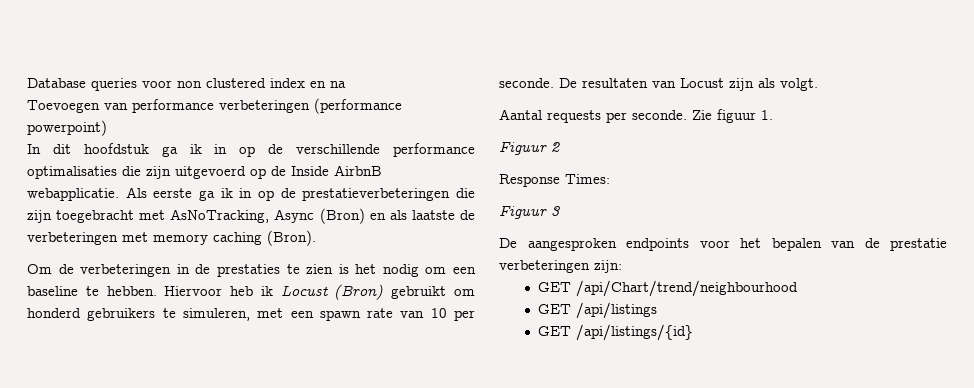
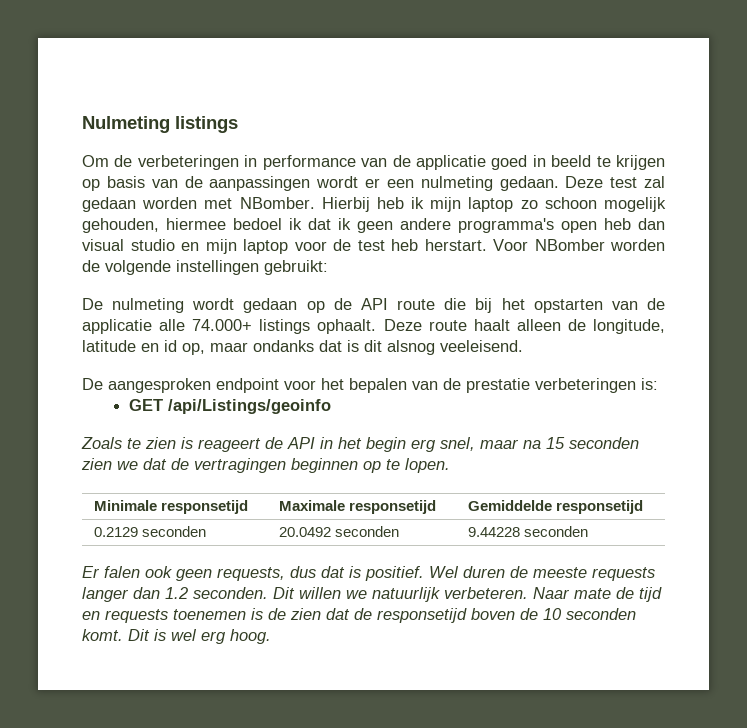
[27,78,346,91] [27,98,402,114] [27,120,107,136] [27,143,475,157] [27,165,382,179] [27,187,475,201] [27,208,475,224] [27,230,316,246] [27,264,476,277] [27,284,475,300] [27,308,476,321] [499,78,818,91] [499,109,773,123] [499,142,560,155] [499,174,610,187] [499,206,560,219] Database queries voor non clustered index en na // Toevoegen van performance verbeteringen (performance powerpoint) // In dit hoofdstuk ga ik in op de verschillende performance optimalisaties die zijn uitgevoerd op de Inside AirbnB webapplicatie. Als eerste ga ik in op de prestatieverbeteringen die zijn toegebracht met AsNoTracking, Async (Bron) en als laatste de verbeteringen met memory caching (Bron). // Om de verbeteringen in de prestaties te zien is het nodig om een baseline te hebben. Hiervoor heb ik Locust (Bron) gebruikt om honderd gebruikers te simuleren, met een spawn rate van 10 per seconde. De resultaten van Locust zijn als volgt. // Aantal requests per seconde. Zie figuur 1. // Figuur 2 // Response Times: // Figuur 3 -> [82,116,238,133] [82,155,665,170] [82,176,665,191] [82,197,666,212] [82,218,665,233] [82,239,665,254] [82,260,328,275] [82,298,665,313] [82,319,666,334] [82,340,523,355] Nulmeting listings // Om de verbeteringen in performance van de applicatie goed in beeld te krijgen op basis van de aanpassingen wordt er een nulmeting gedaan. Deze test zal gedaan worden met NBomber. Hierbij heb ik mijn laptop zo schoon mogelijk gehouden, hiermee bedoel ik dat ik geen andere programma's open heb dan visual studio en mijn laptop voor de test heb herstart. Voor NBomber worden de volgende instellingen gebruikt: // De nulmeting wordt gedaan op de API route die bij het opstarten van de applicatie alle 74.000+ listings ophaalt. Deze route haalt alleen de longitude, latitude en id op, maar ondanks dat is dit alsnog veeleisend.
[626,238,689,251] endpoints -> [216,378,279,393] endpoint
[594,260,622,273] [538,280,799,297] [538,302,658,319] [538,324,694,341] zijn: // GET /api/Chart/trend/neighbourhood // GET /api/listings // GET /api/listings/{id} -> [641,378,658,390] [129,399,332,414] [81,437,639,452] [81,458,450,473] [93,500,248,514] [278,500,436,514] [467,500,643,514] [93,526,206,537] [278,526,399,537] [467,526,588,537] [82,566,655,581] [82,587,662,602] [82,608,636,623] [82,629,271,644] is: // GET /api/Listings/geoinfo // Zoals te zien is reageert de API in het begin erg snel, maar na 15 seconden zien we dat de vertragingen beginnen op te lopen. // Minimale responsetijd | Maximale responsetijd | Gemiddelde responsetijd // 0.2129 seconden | 20.0492 seconden | 9.44228 seconden // Er falen ook geen requests, dus dat is positief. Wel duren de meeste requests langer dan 1.2 seconden. Dit willen we natuurlijk verbeteren. Naar mate de tijd en requests toenemen is de zien dat de responsetijd boven de 10 seconden komt. Dit is wel erg hoog.

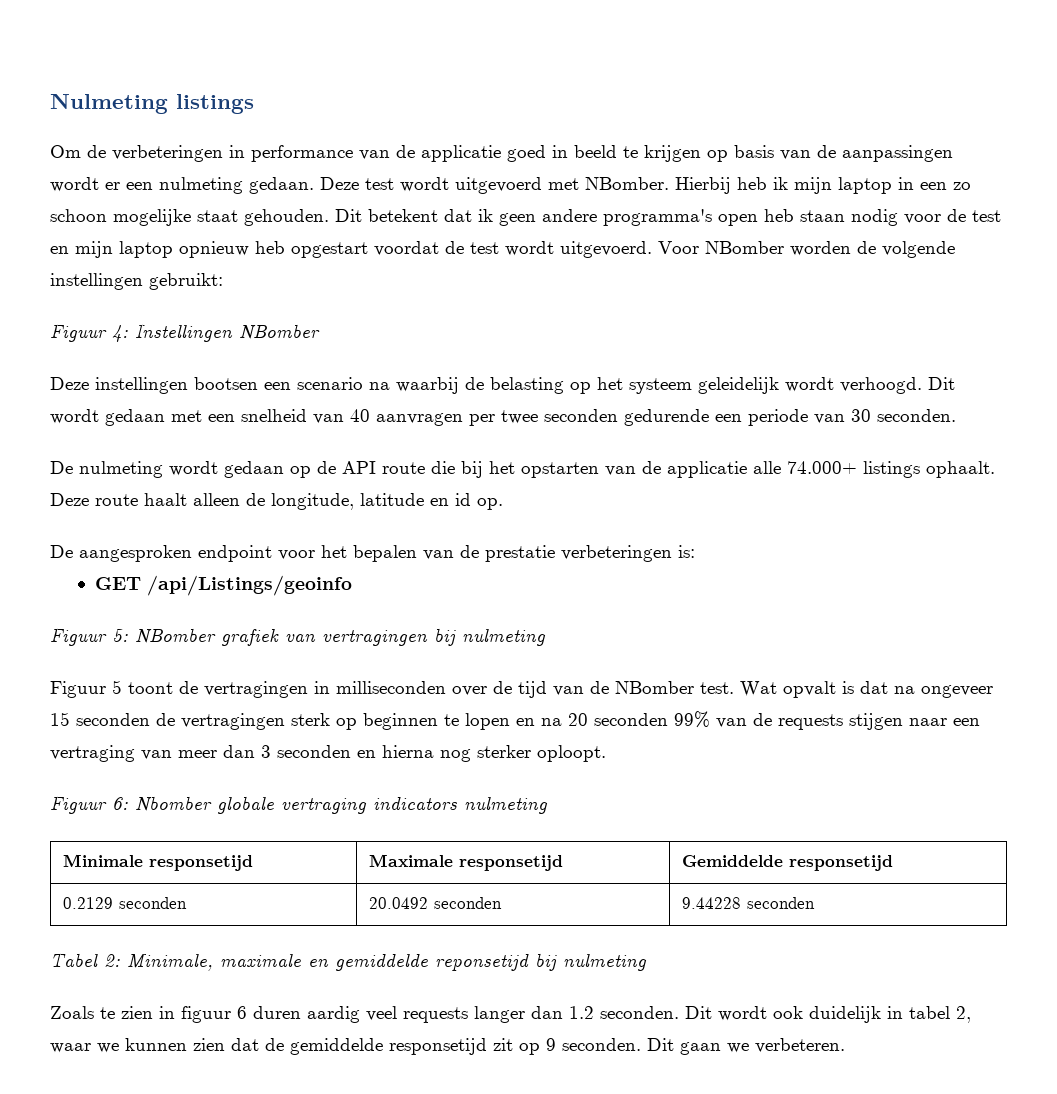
[644,176,665,188] [82,197,198,212] zal gedaan worden -> [400,177,542,194] wordt uitgevoerd
[520,197,666,212] [82,218,302,233] zo schoon mogelijk gehouden, hiermee bedoel ik -> [898,177,971,190] [50,209,438,226] in een zo schoon mogelijke staat gehouden. Dit betekent
[638,218,665,230] [82,239,487,254] dan visual studio en mijn laptop voor de test heb herstart. -> [800,209,1001,226] [50,241,652,258] staan nodig voor de test en mijn laptop opnieuw heb opgestart voordat de test wordt uitgevoerd.
(328, 267) none -> [50,324,320,342] [50,377,955,394] [50,409,956,426] // Figuur 4: Instellingen NBomber // Deze instellingen bootsen een scenario na waarbij de belasting op het systeem geleidelijk wordt verhoogd. Dit wordt gedaan met een snelheid van 40 aanvragen per twee seconden gedurende een periode van 30 seconden.
[182,340,523,355] op, maar ondanks dat is dit alsnog veeleisend. -> [477,498,503,510] op.
[81,437,639,452] [81,458,450,473] Zoals te zien is reageert de API in het begin erg snel, maar na 15 seconden zien we dat de vertragingen beginnen op te lopen. -> [50,628,546,646] [50,680,993,698] [50,711,980,730] [50,745,606,762] [50,796,548,814] Figuur 5: NBomber grafiek van vertragingen bij nulmeting // Figuur 5 toont de vertragingen in milliseconden over de tijd van de NBomber test. Wat opvalt is dat na ongeveer 15 seconden de vertragingen sterk op beginnen te lopen en na 20 seconden 99% van de requests stijgen naar een vertraging van meer dan 3 seconden en hierna nog sterker oploopt. // Figuur 6: Nbomber globale vertraging indicators nulmeting
[82,566,587,581] Er falen ook geen requests, dus dat is positief. Wel duren de meeste -> [50,953,647,971] [50,1006,397,1023] Tabel 2: Minimale, maximale en gemiddelde reponsetijd bij nulmeting // Zoals te zien in figuur 6 duren aardig veel
[299,587,662,602] [82,608,636,623] [82,629,271,644] willen we natuurlijk verbeteren. Naar mate de tijd en requests toenemen is de zien dat de responsetijd boven de 10 seconden komt. Dit is wel erg hoog. -> [718,1006,971,1023] [50,1038,845,1055] wordt ook duidelijk in tabel 2, waar we kunnen zien dat de gemiddelde responsetijd zit op 9 seconden. Dit gaan we verbeteren.

